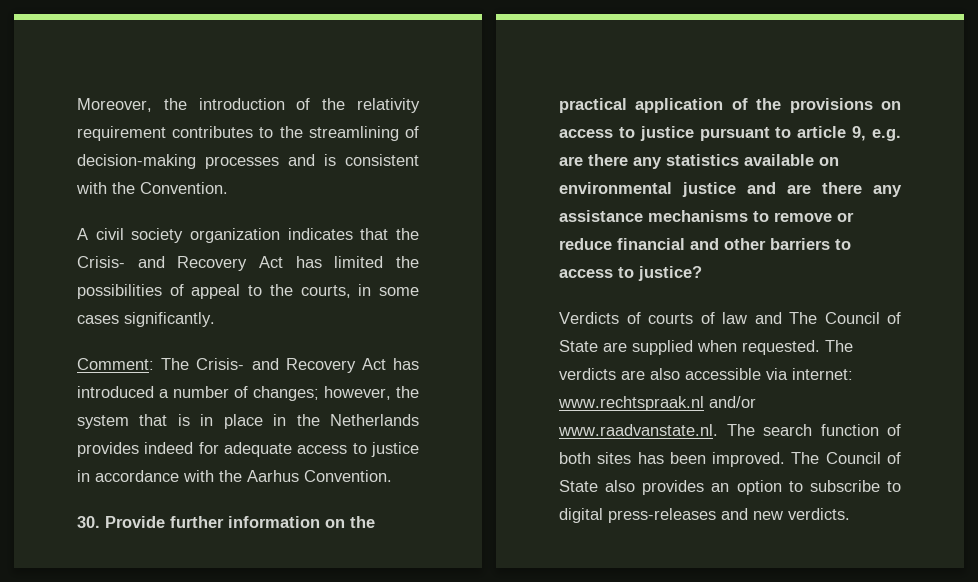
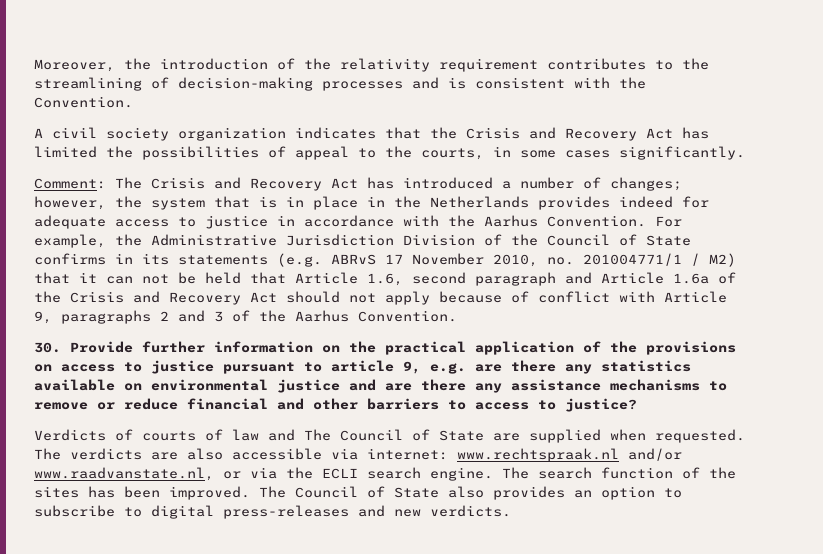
[77,256,125,268] Crisis- -> [466,127,520,139] Crisis
[196,358,245,370] Crisis- -> [151,177,205,189] Crisis
(392, 476) none -> [655,216,682,227] [34,234,691,248] [34,253,736,267] [34,272,736,286] [34,291,727,305] [34,310,457,324] For example, the Administrative Jurisdiction Division of the Council of State confirms in its statements (e.g. ABRvS 17 November 2010, no. 201004771/1 / M2) that it can not be held that Article 1.6, second paragraph and Article 1.6a of the Crisis and Recovery Act should not apply because of conflict with Article 9, paragraphs 2 and 3 of the Aarhus Convention.
[558,424,718,436] www.raadvanstate.nl. -> [34,467,493,481] www.raadvanstate.nl, or via the ECLI search engine.
[559,452,591,464] both -> [709,467,736,479] the

